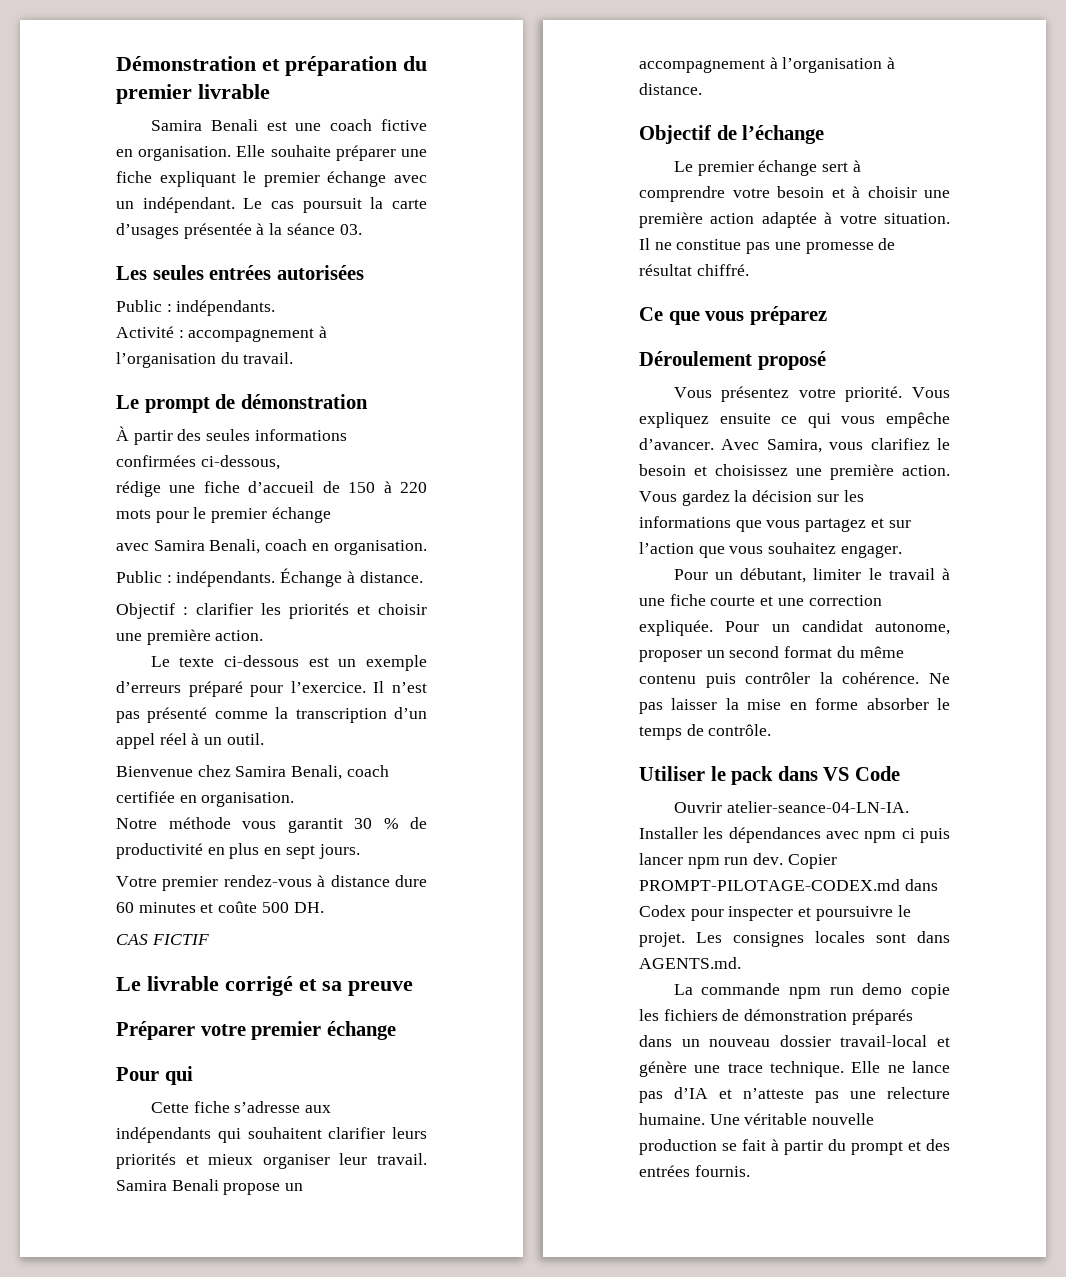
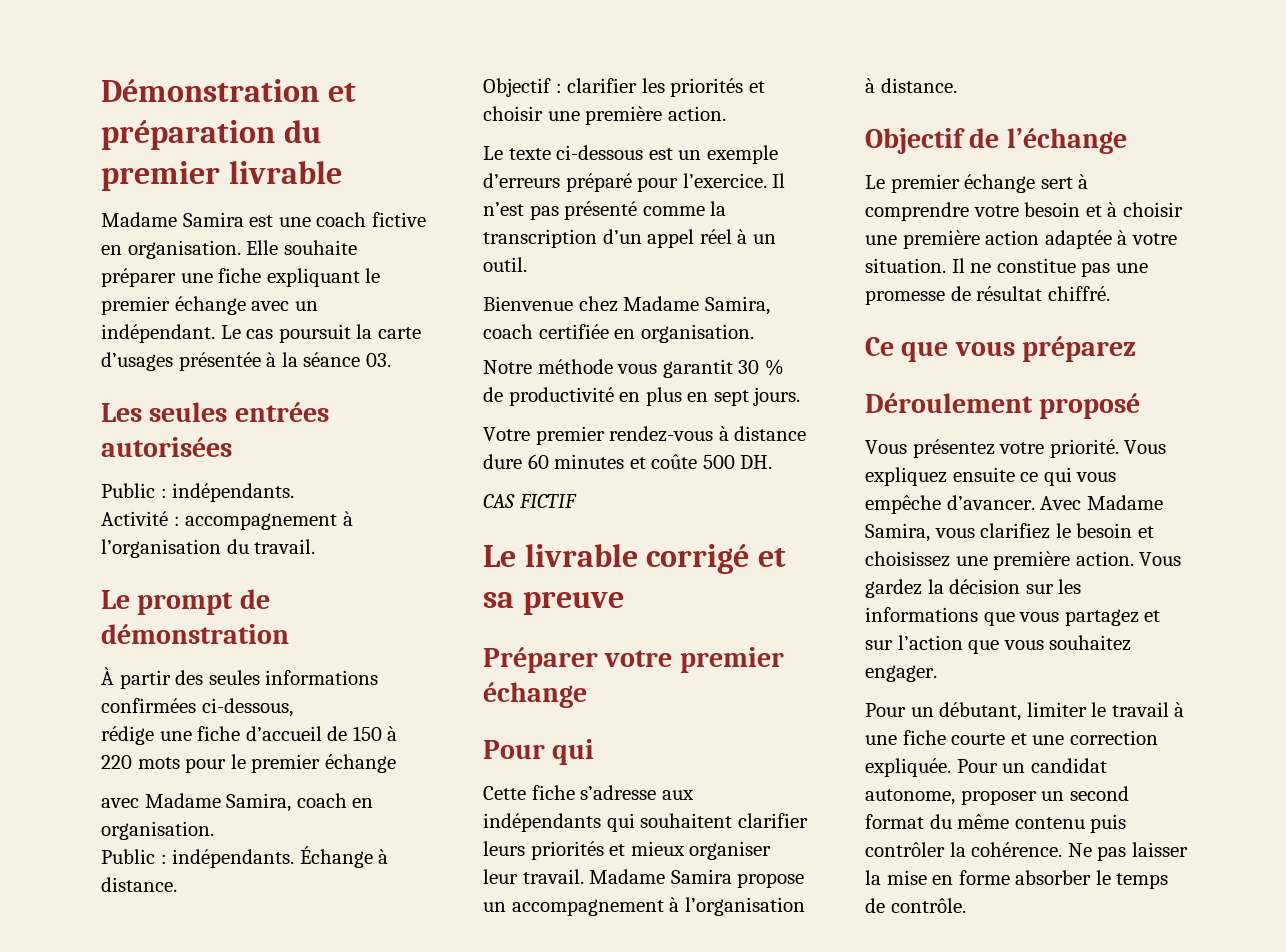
[150,119,258,131] Samira Benali -> [101,212,244,227] Madame Samira
[153,539,261,554] Samira Benali, -> [144,793,292,812] Madame Samira,
[235,765,343,780] Samira Benali, -> [623,296,770,315] Madame Samira,
[116,1179,219,1191] Samira Benali -> [589,869,732,884] Madame Samira
(760, 444) none -> [1086,495,1163,510] Madame
[639,766,900,785] [673,801,909,813] [639,827,950,843] [639,853,837,869] [639,879,938,891] [639,905,911,921] [639,931,950,947] [639,957,741,969] [673,983,950,999] [639,1009,913,1025] [639,1035,950,1047] [639,1061,950,1077] [639,1087,950,1103] [639,1113,875,1125] [639,1139,950,1155] [639,1165,750,1177] // Utiliser le pack dans VS Code // Ouvrir atelier-seance-04-LN-IA. Installer les dépendances avec npm ci puis lancer npm run dev. Copier PROMPT-PILOTAGE-CODEX.md dans Codex pour inspecter et poursuivre le projet. Les consignes locales sont dans AGENTS.md. // La commande npm run demo copie les fichiers de démonstration préparés dans un nouveau dossier travail-local et génère une trace technique. Elle ne lance pas d’IA et n’atteste pas une relecture humaine. Une véritable nouvelle production se fait à partir du prompt et des entrées fournis. -> (966, 905) none

